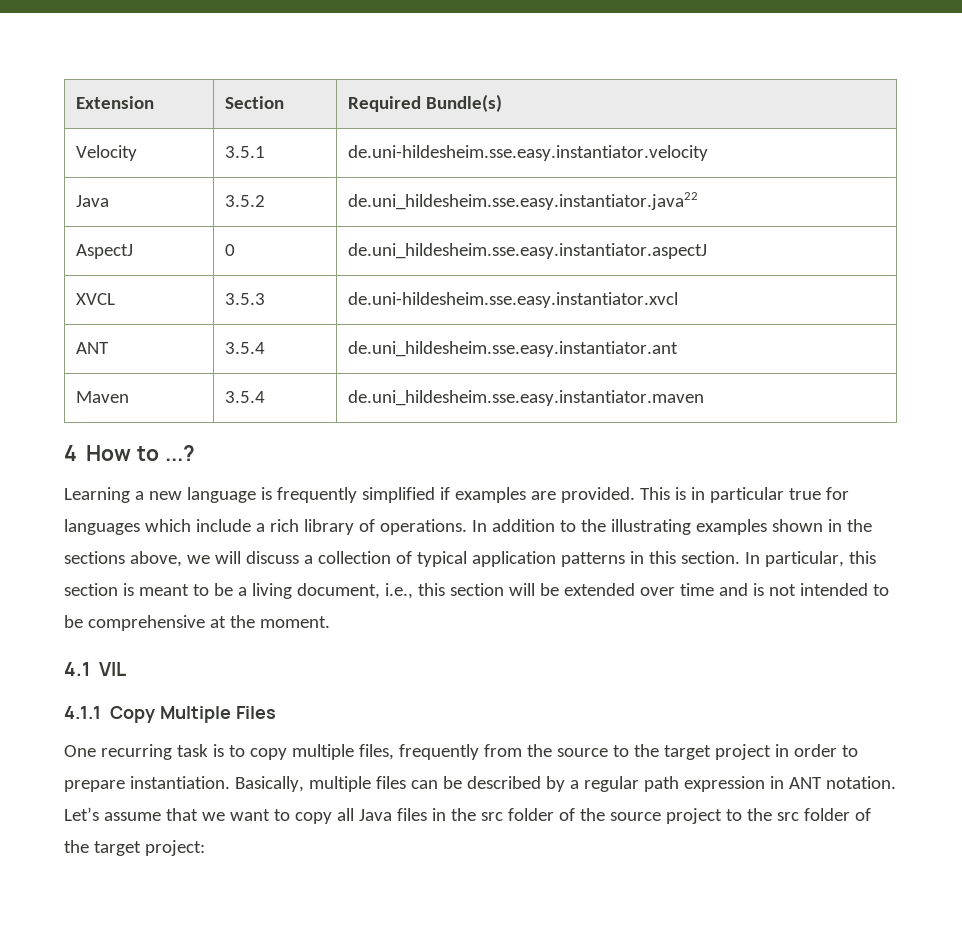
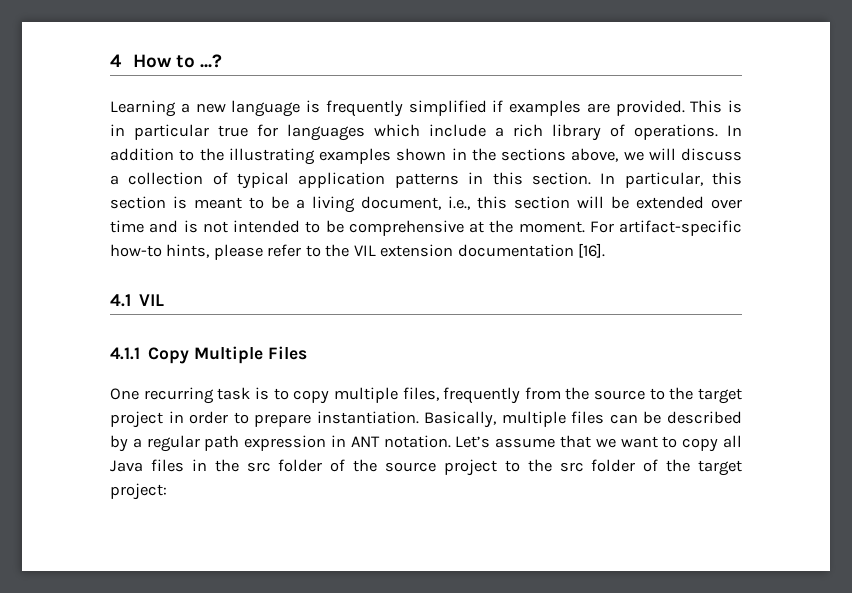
[75,96,154,109] [224,96,284,109] [347,94,502,112] [75,145,137,161] [224,146,265,158] [347,145,708,161] [75,195,109,207] [224,195,265,207] [347,192,698,210] [75,244,133,259] [224,244,235,256] [347,243,707,259] [75,293,115,305] [224,293,265,305] [347,292,678,308] [75,342,109,354] [224,342,265,354] [347,341,678,357] [75,391,129,403] [224,391,265,403] [347,390,704,406] Extension | Section | Required Bundle(s) // Velocity | 3.5.1 | de.uni-hildesheim.sse.easy.instantiator.velocity // Java | 3.5.2 | de.uni_hildesheim.sse.easy.instantiator.java22 // AspectJ | 0 | de.uni_hildesheim.sse.easy.instantiator.aspectJ // XVCL | 3.5.3 | de.uni-hildesheim.sse.easy.instantiator.xvcl // ANT | 3.5.4 | de.uni_hildesheim.sse.easy.instantiator.ant // Maven | 3.5.4 | de.uni_hildesheim.sse.easy.instantiator.maven // -> (110, 60) none
(330, 622) none -> [589,220,742,236] [110,243,606,260] For artifact-specific how-to hints, please refer to the VIL extension documentation [16].

